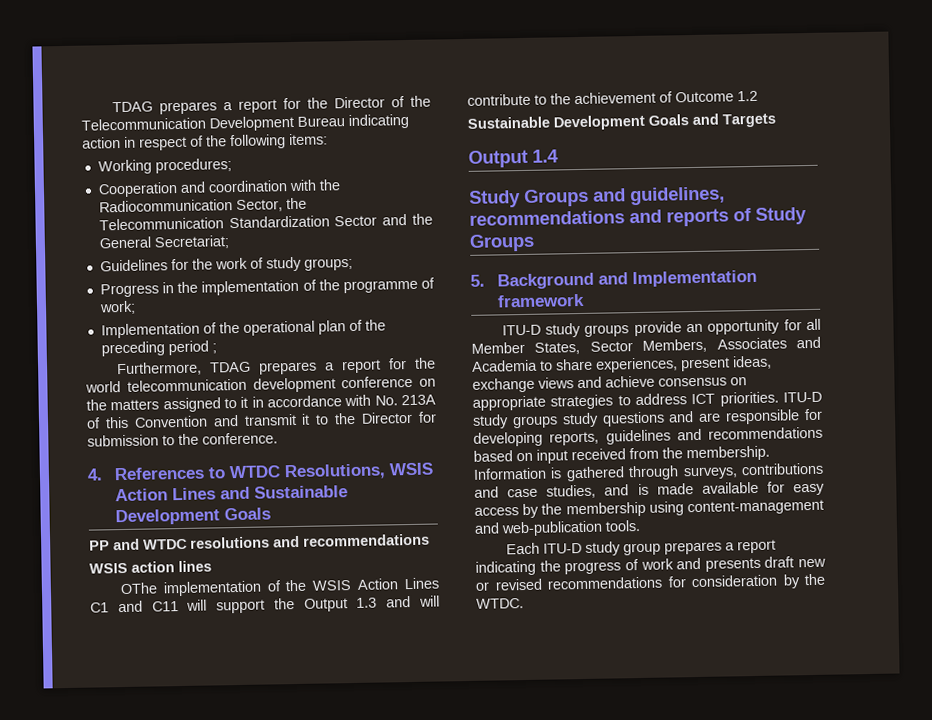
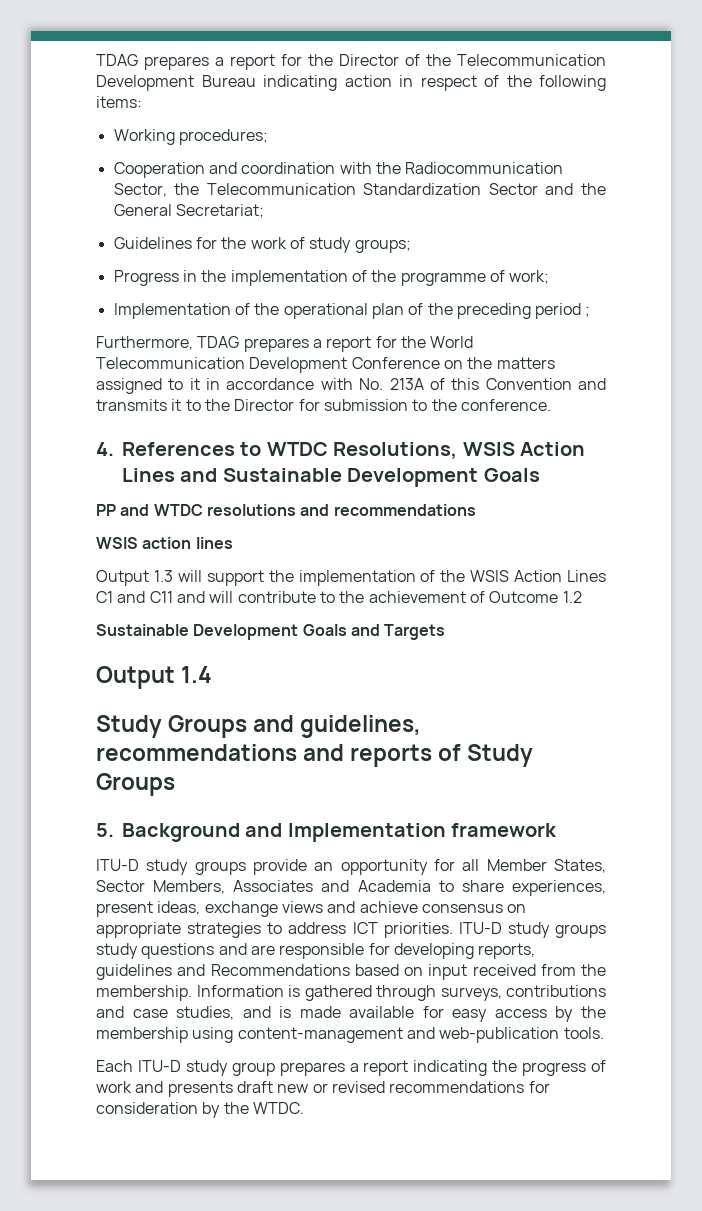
[85,375,414,393] world telecommunication development conference -> [430,336,474,348] [96,357,440,373] World Telecommunication Development Conference
[243,413,297,426] transmit -> [96,399,167,411] transmits
[119,582,158,595] OThe -> [96,570,294,586] Output 1.3 will support the
[186,597,378,614] will support the Output 1.3 -> (173, 597) none
[708,426,823,440] recommendations -> [210,964,350,976] Recommendations

